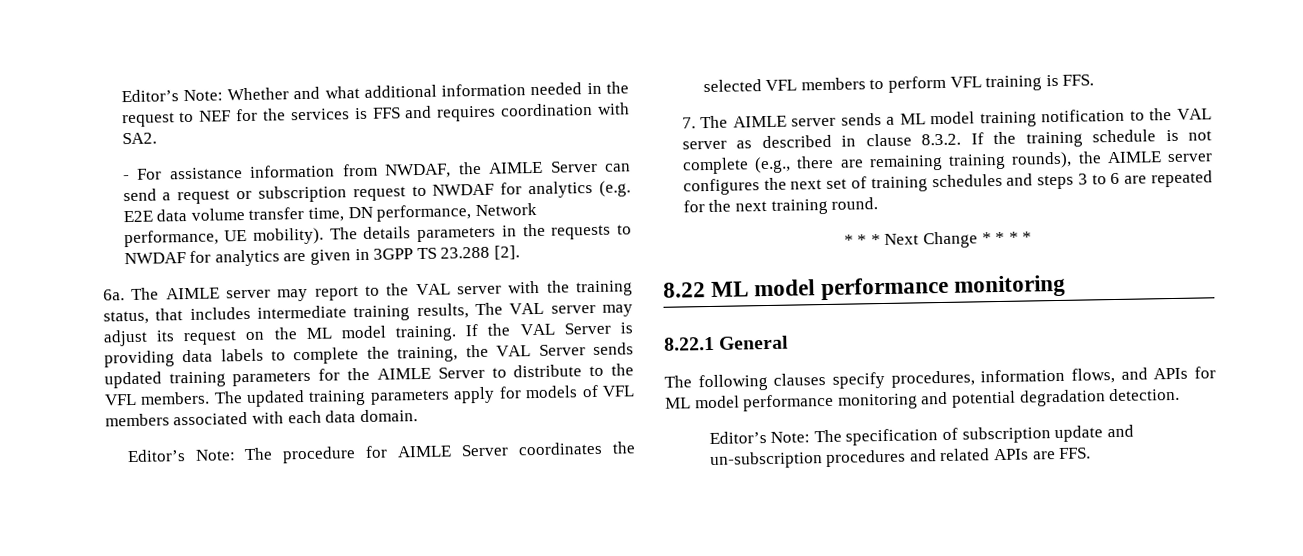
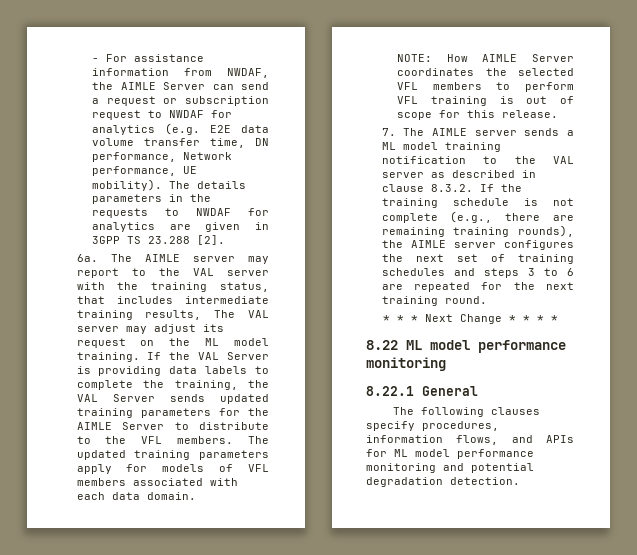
[120,81,629,103] [121,102,630,128] [121,132,157,145] Editor’s Note: Whether and what additional information needed in the request to NEF for the services is FFS and requires coordination with SA2. // -> (92, 60) none
[126,445,389,464] Editor’s Note: The procedure for -> [397,54,468,62] NOTE: How
[1062,74,1095,86] FFS. -> [526,96,574,104] [397,110,559,120] out of scope for this release.
[708,424,1134,446] [709,447,1092,470] // Editor’s Note: The specification of subscription update and un-subscription procedures and related APIs are FFS. -> (520, 481) none

